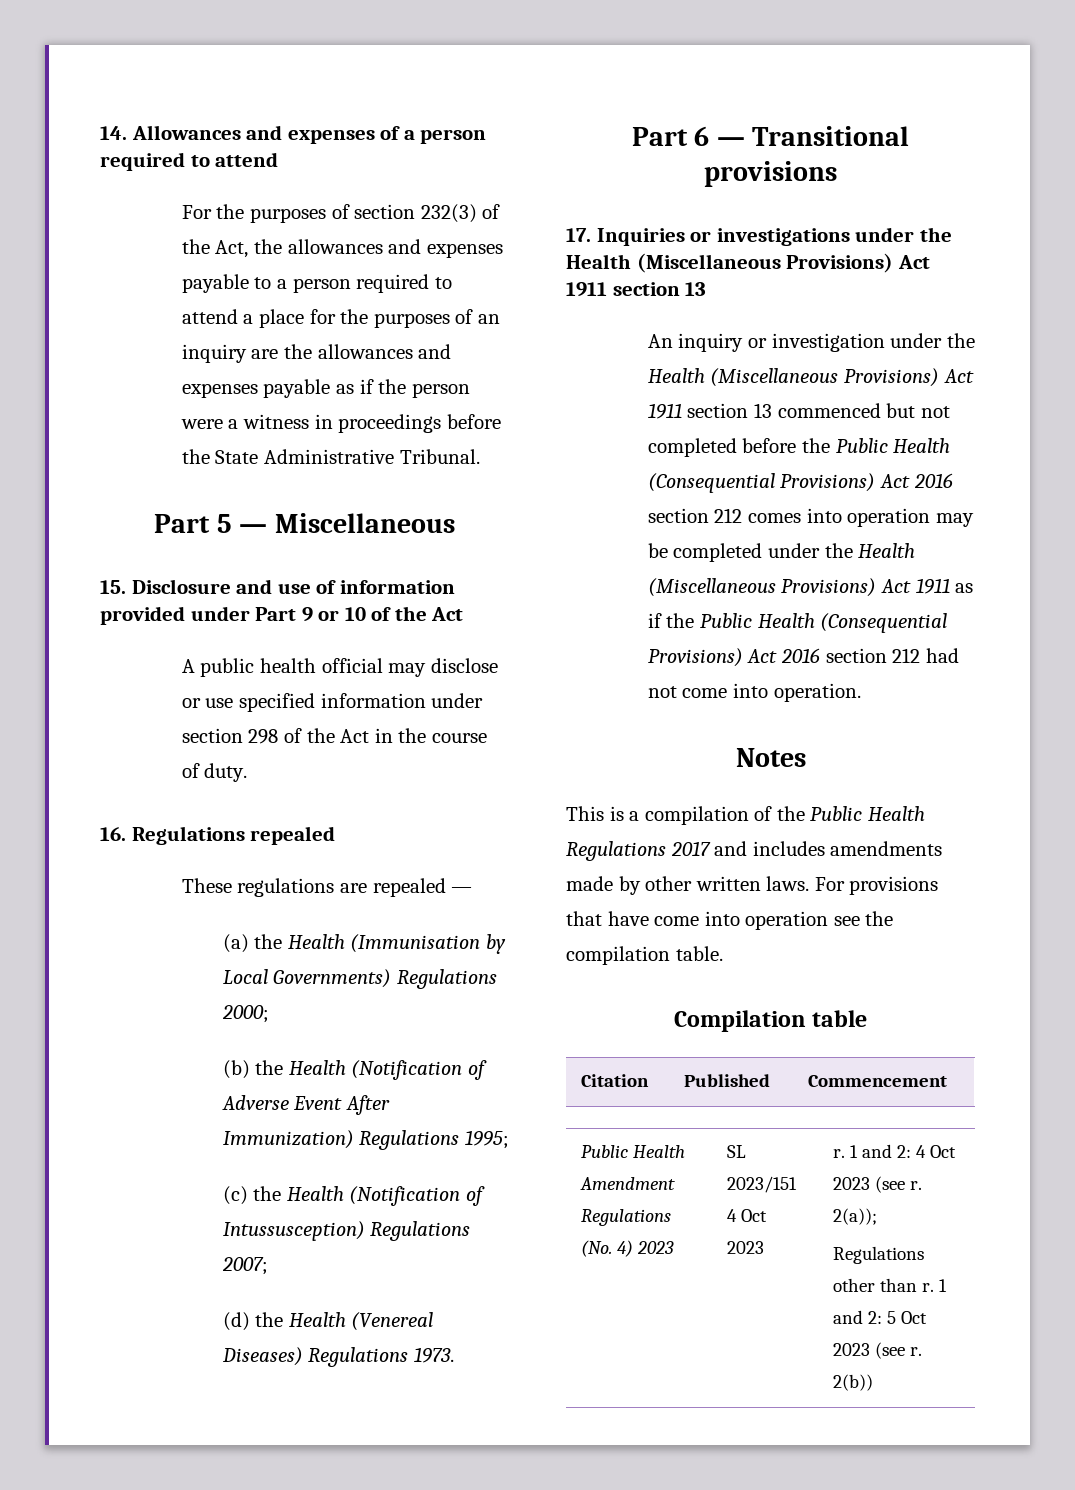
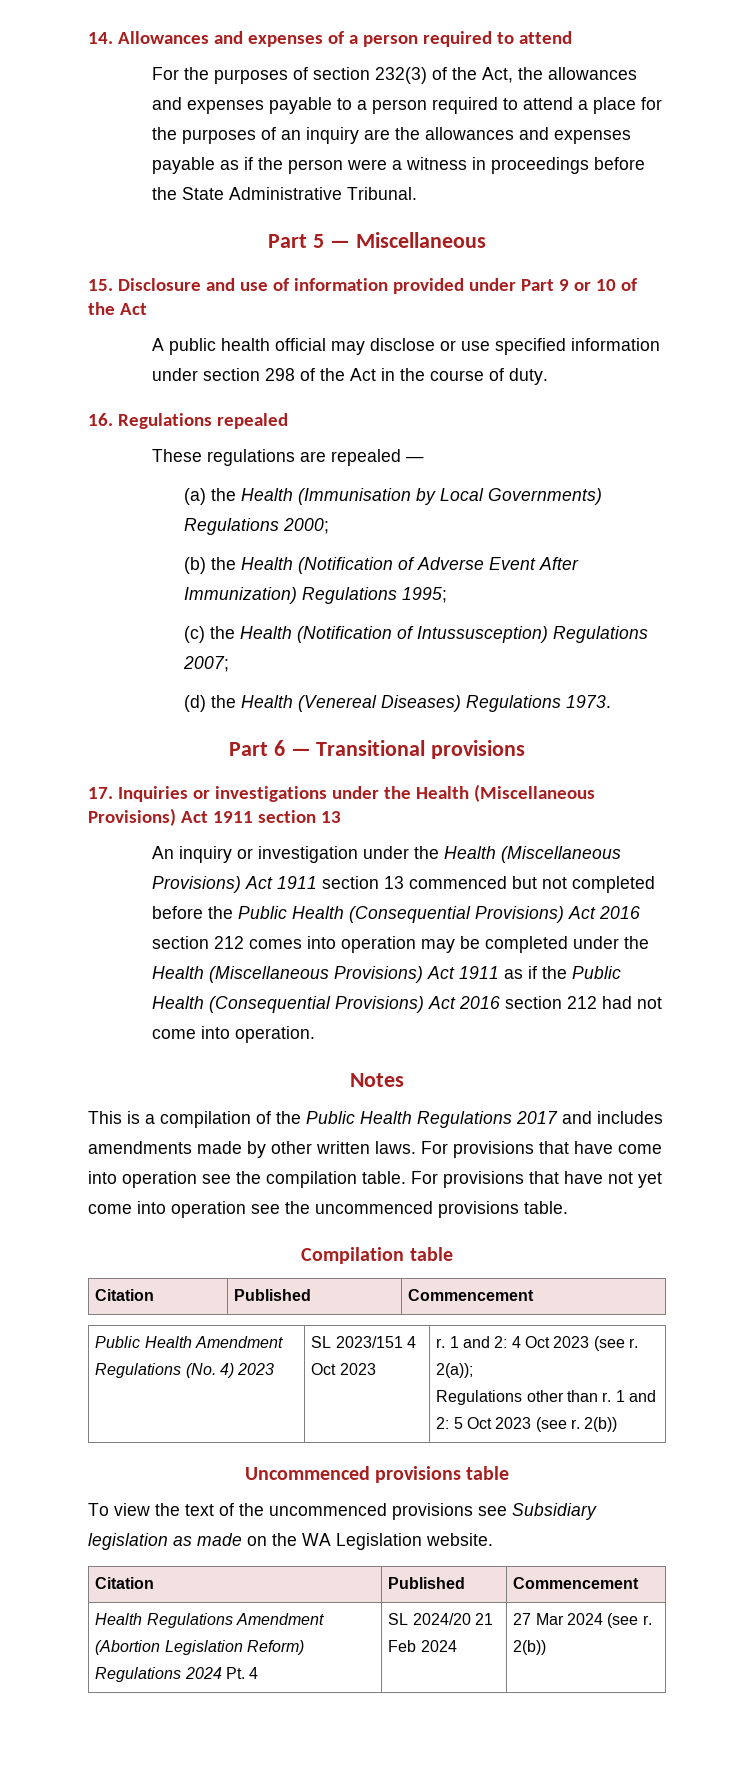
(723, 953) none -> [411,1171,662,1188] [88,1201,568,1218] For provisions that have not yet come into operation see the uncommenced provisions table.
(873, 1382) none -> [244,1466,510,1483] [88,1503,597,1520] [88,1533,493,1550] [95,1577,155,1589] [388,1577,466,1589] [513,1577,640,1589] [95,1613,324,1628] [95,1640,304,1655] [95,1667,259,1682] [388,1613,493,1625] [388,1640,457,1652] [513,1613,652,1628] [513,1640,547,1655] // Uncommenced provisions table // To view the text of the uncommenced provisions see Subsidiary legislation as made on the WA Legislation website. // Citation | Published | Commencement // Health Regulations Amendment (Abortion Legislation Reform) Regulations 2024 Pt. 4 | SL 2024/20 21 Feb 2024 | 27 Mar 2024 (see r. 2(b))

